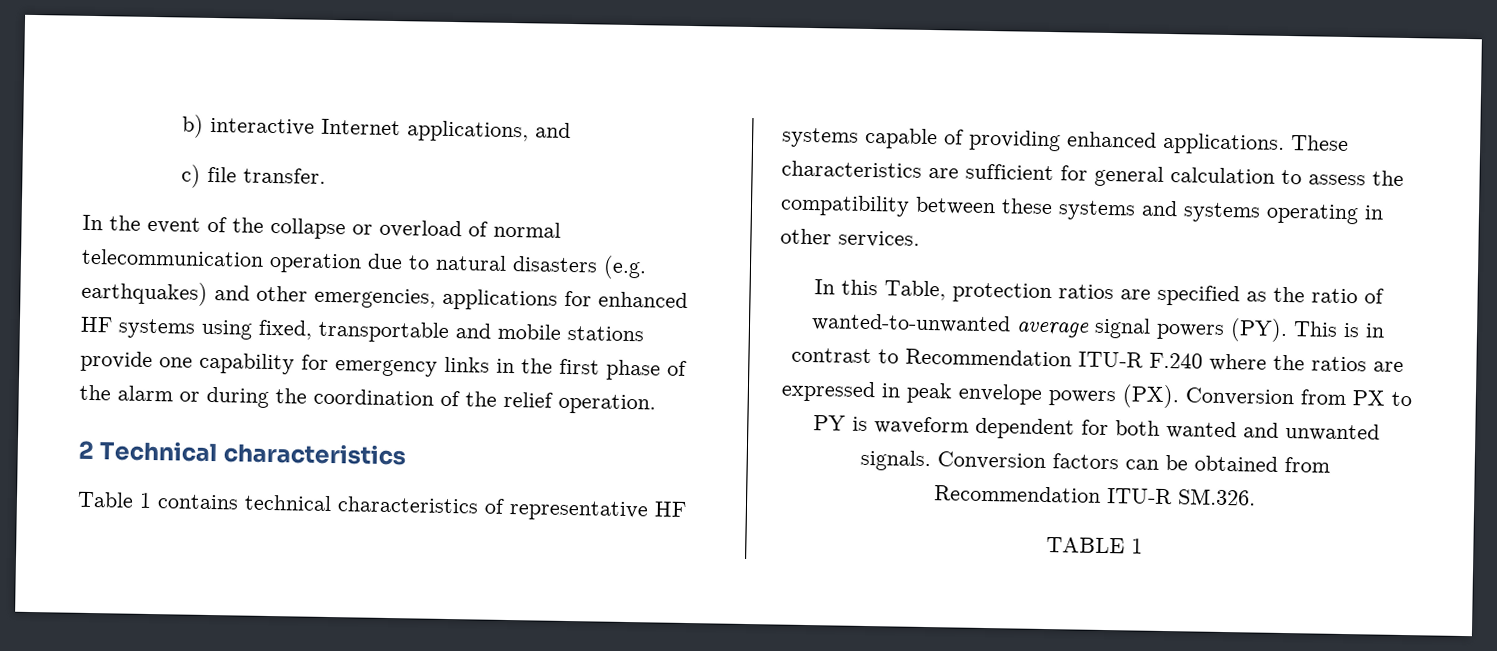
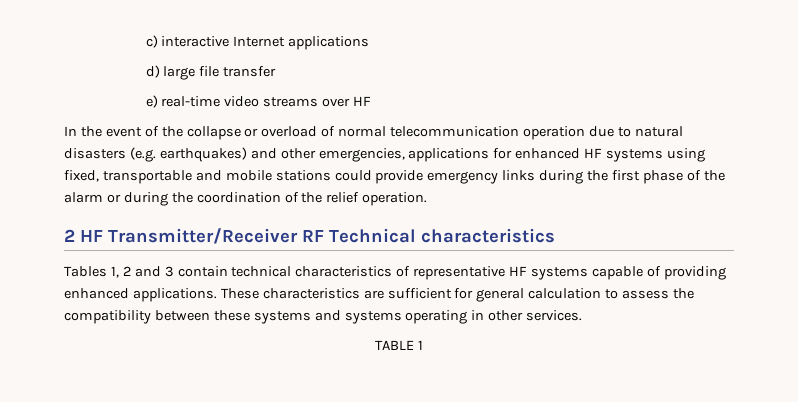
[181,114,204,138] b) -> [145,35,158,48] c)
[406,120,571,143] [180,164,326,188] applications, and // c) file transfer. -> [288,36,370,50] [145,65,277,80] [145,95,372,108] applications // d) large file transfer // e) real-time video streams over HF
[80,350,329,375] provide one capability for -> [334,170,424,184] could provide
[496,358,515,374] in -> [539,170,584,184] during
(94, 450) none -> [80,228,324,244] HF Transmitter/Receiver RF
[77,491,239,510] Table 1 contains -> [64,266,228,278] Tables 1, 2 and 3 contain
[813,279,1384,307] [810,313,1385,343] [790,347,1404,372] [780,380,1412,409] [812,415,1380,442] [860,449,1330,473] [934,485,1256,506] // In this Table, protection ratios are specified as the ratio of wanted-to-unwanted average signal powers (PY). This is in contrast to Recommendation ITU-R F.240 where the ratios are expressed in peak envelope powers (PX). Conversion from PX to PY is waveform dependent for both wanted and unwanted signals. Conversion factors can be obtained from Recommendation ITU-R SM.326. -> (583, 315) none

